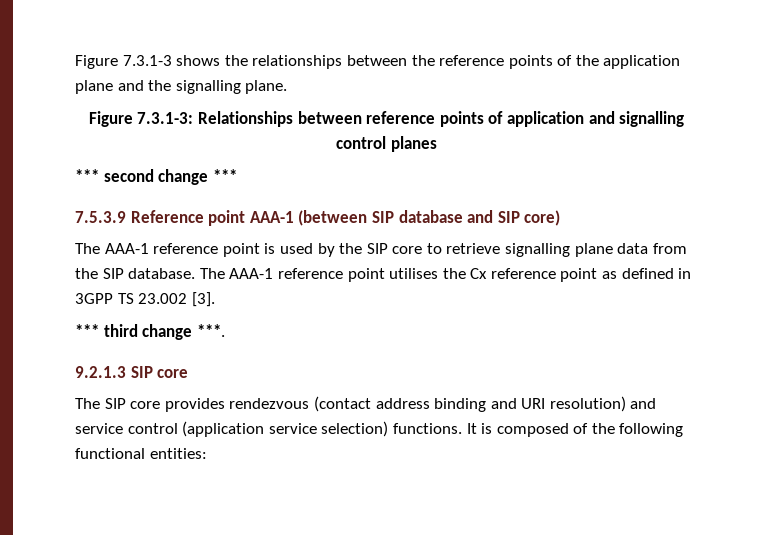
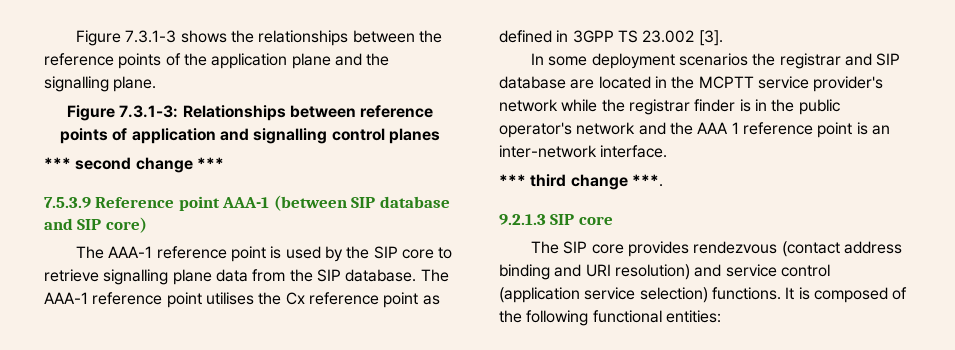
(215, 299) none -> [531,53,901,69] [499,76,884,92] [499,99,840,115] [499,122,890,138] [499,145,668,158] // In some deployment scenarios the registrar and SIP database are located in the MCPTT service provider's network while the registrar finder is in the public operator's network and the AAA 1 reference point is an inter-network interface.

